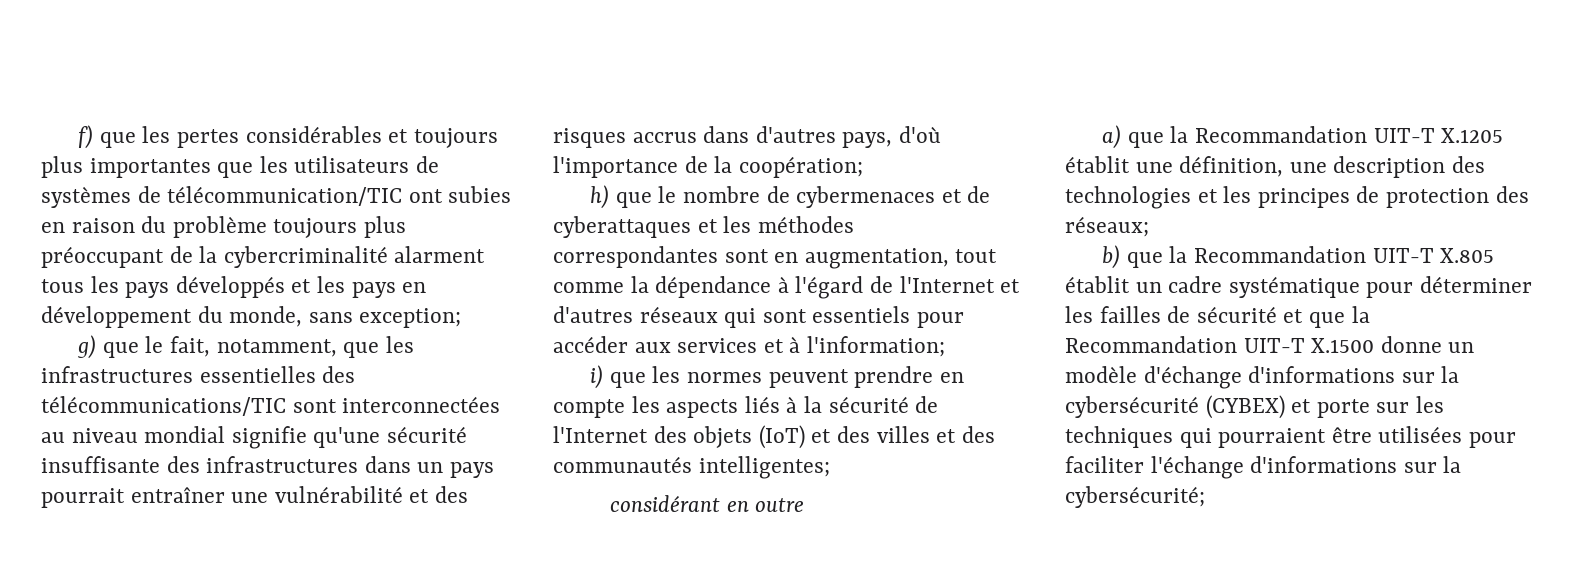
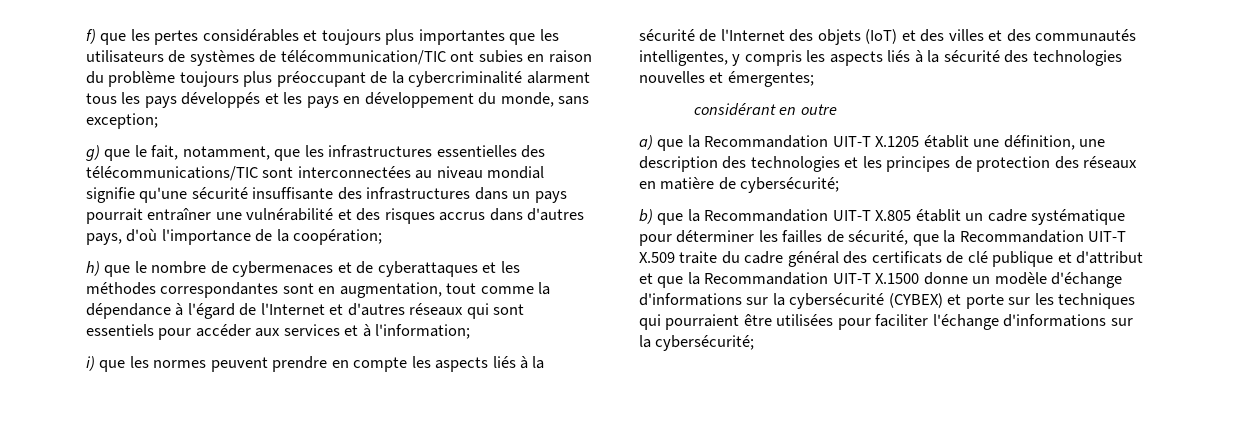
[698,456,830,479] intelligentes; -> [639,50,1122,66] [639,71,814,87] intelligentes, y compris les aspects liés à la sécurité des technologies nouvelles et émergentes;
[1065,216,1149,237] réseaux; -> [1083,156,1138,169] [639,177,840,193] réseaux en matière de cybersécurité;
[1196,306,1277,323] sécurité -> [848,230,1127,246] [639,251,1144,267] sécurité, que la Recommandation UIT-T X.509 traite du cadre général des certificats de clé publique et d'attribut

